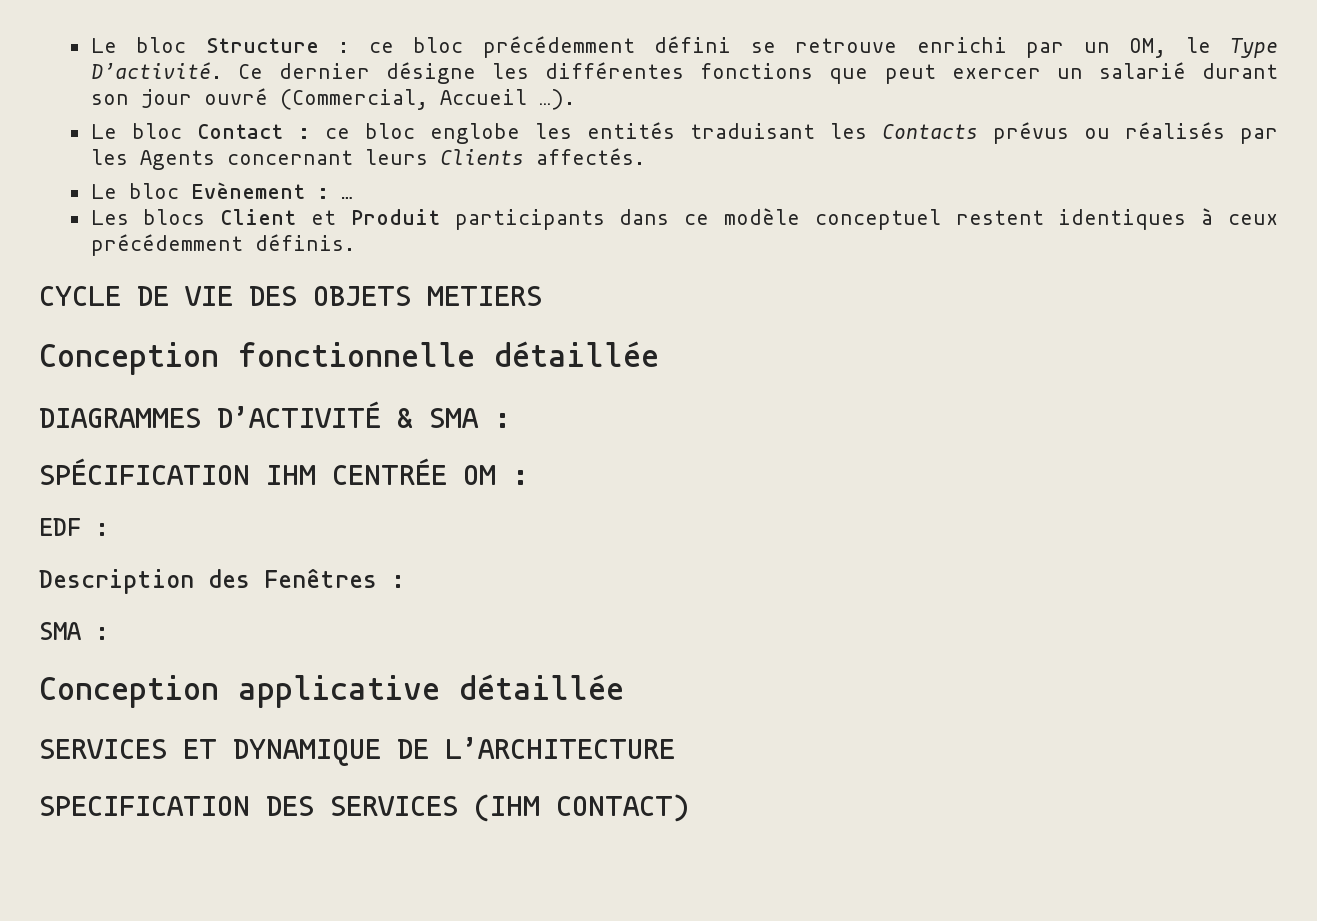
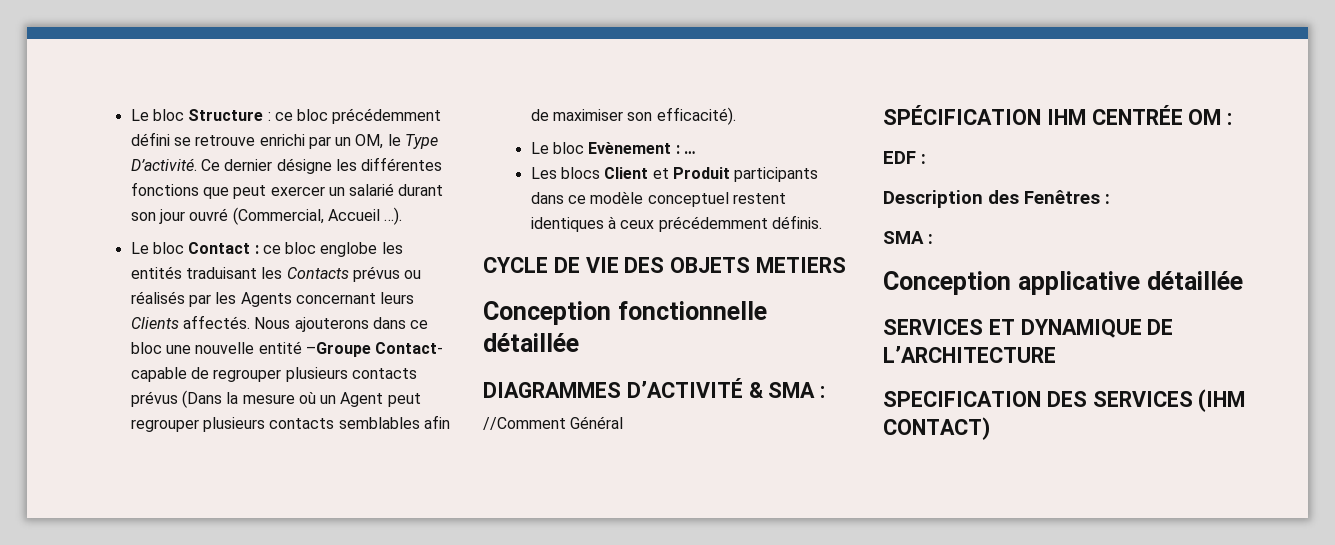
(645, 156) none -> [254,317,429,332] [130,341,444,357] [130,367,417,382] [130,390,421,408] [130,415,450,432] [530,107,736,125] Nous ajouterons dans ce bloc une nouvelle entité –Groupe Contact- capable de regrouper plusieurs contacts prévus (Dans la mesure où un Agent peut regrouper plusieurs contacts semblables afin de maximiser son efficacité).
(511, 420) none -> [483,416,624,430] // //Comment Général

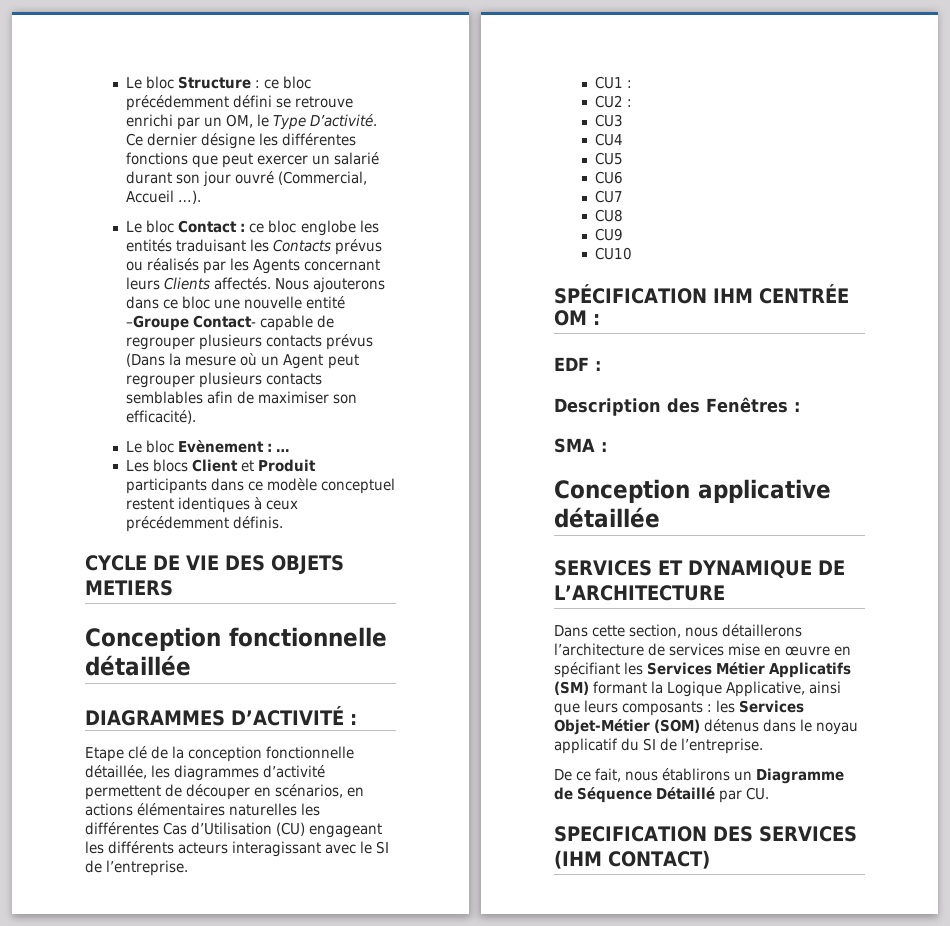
[748,382,826,398] [483,416,624,430] & SMA : // //Comment Général -> [350,714,357,725] [85,746,355,762] [85,765,326,781] [85,784,365,800] [85,803,321,816] [85,822,383,838] [85,841,390,857] [85,860,189,876] [595,76,633,89] [595,95,633,108] [595,114,624,127] [595,133,624,146] [595,152,624,165] [595,171,624,184] [595,190,624,203] [595,209,624,222] [595,228,624,241] [595,247,633,260] : // Etape clé de la conception fonctionnelle détaillée, les diagrammes d’activité permettent de découper en scénarios, en actions élémentaires naturelles les différentes Cas d’Utilisation (CU) engageant les différents acteurs interagissant avec le SI de l’entreprise. // CU1 : // CU2 : // CU3 // CU4 // CU5 // CU6 // CU7 // CU8 // CU9 // CU10
(1056, 354) none -> [554,624,803,638] [554,643,852,656] [554,662,852,678] [554,681,842,697] [554,700,805,716] [554,719,859,735] [554,738,764,754] [554,768,845,784] [554,787,770,803] // Dans cette section, nous détaillerons l’architecture de services mise en œuvre en spécifiant les Services Métier Applicatifs (SM) formant la Logique Applicative, ainsi que leurs composants : les Services Objet-Métier (SOM) détenus dans le noyau applicatif du SI de l’entreprise. // De ce fait, nous établirons un Diagramme de Séquence Détaillé par CU.

